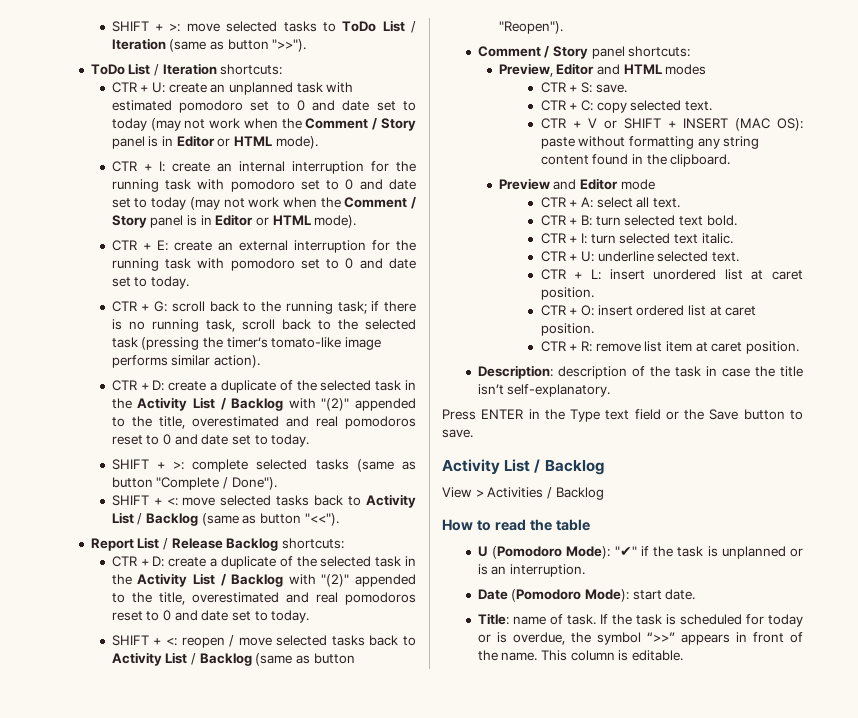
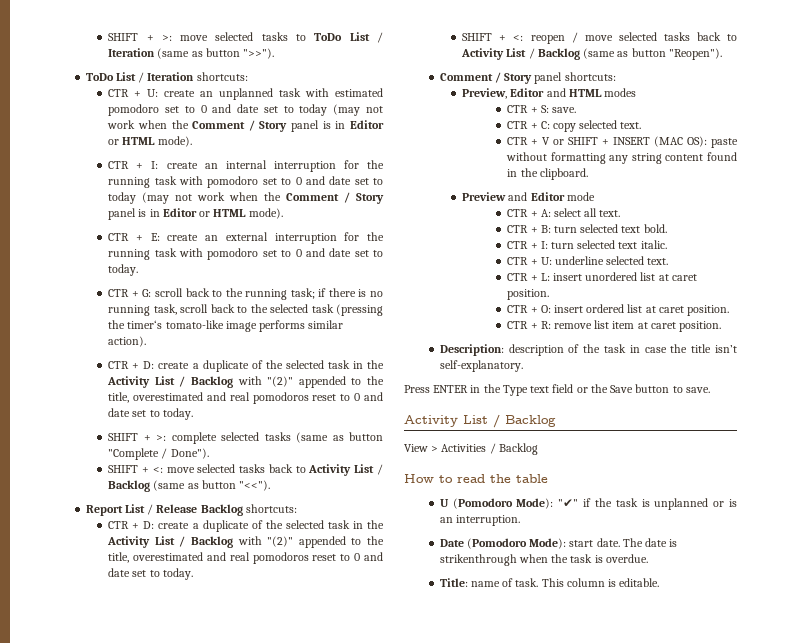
[477,613,803,627] [477,632,803,645] [477,650,538,661] // Title: name of task. If the task is scheduled for today or is overdue, the symbol “>>” appears in front of the name. -> [622,538,678,547] [439,554,648,566] [439,578,539,587] The date is strikenthrough when the task is overdue. // Title: name of task.

